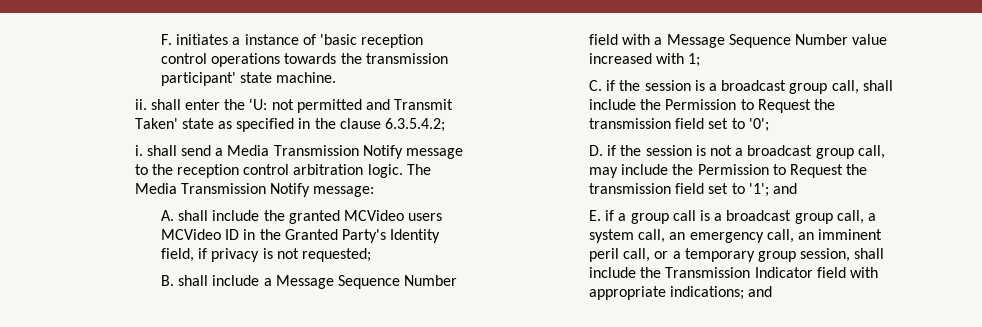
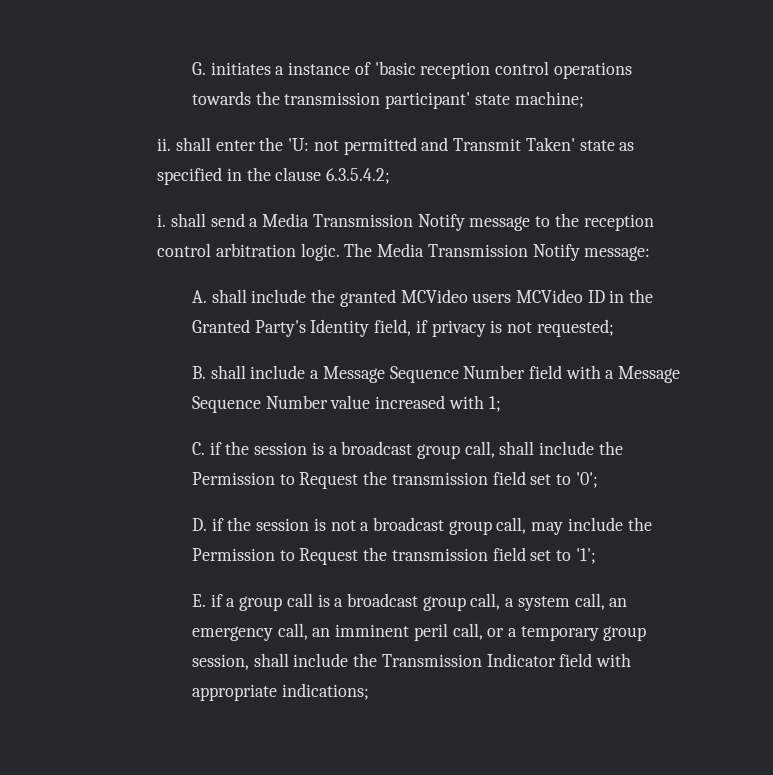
[161,34,173,45] F. -> [191,62,206,75] G.
[276,72,337,83] machine. -> [514,91,584,108] machine;
[773,183,798,194] and -> (596, 556) none
[748,286,773,297] and -> (369, 691) none

